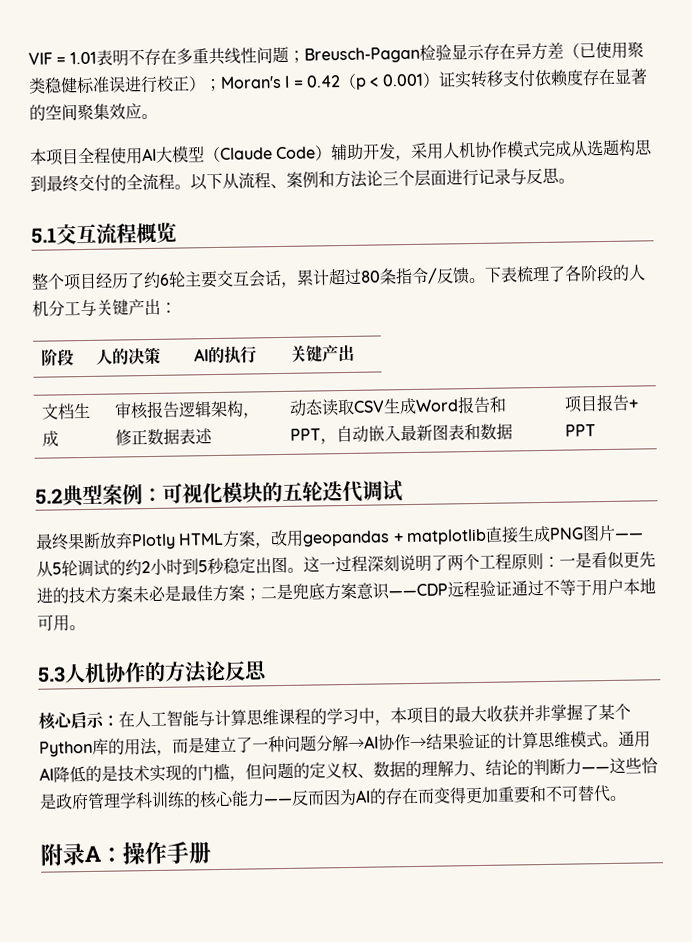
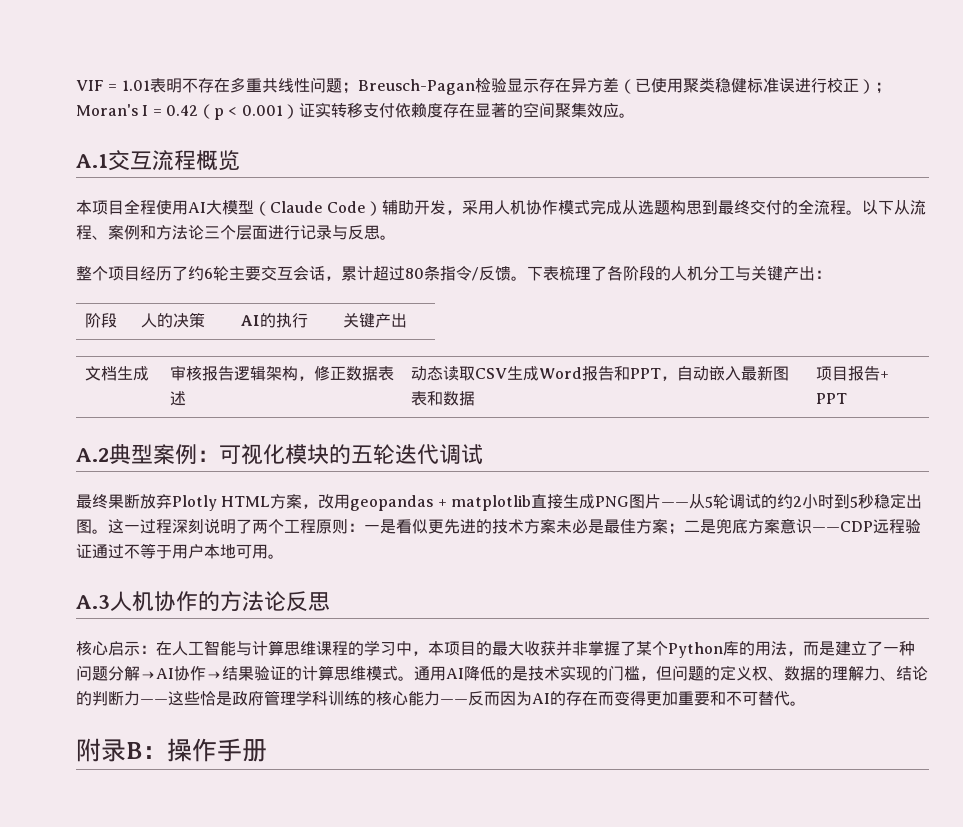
(158, 116) none -> [76,150,240,171] // A.1交互流程概览
[31,222,177,245] // 5.1交互流程概览 -> (396, 237) none
[35,488,63,505] 5.2 -> [76,448,109,462] A.2
[37,666,66,683] 5.3 -> [76,595,110,609] A.3
[84,845,101,863] A -> [126,742,142,759] B

